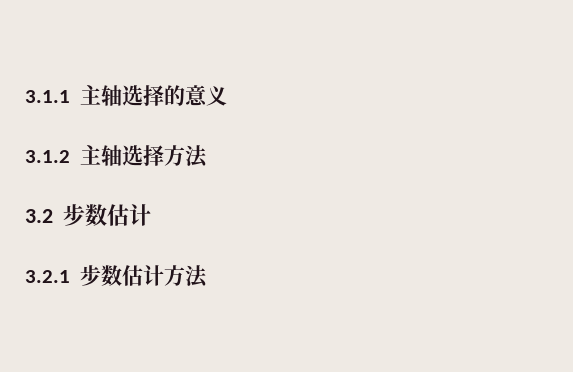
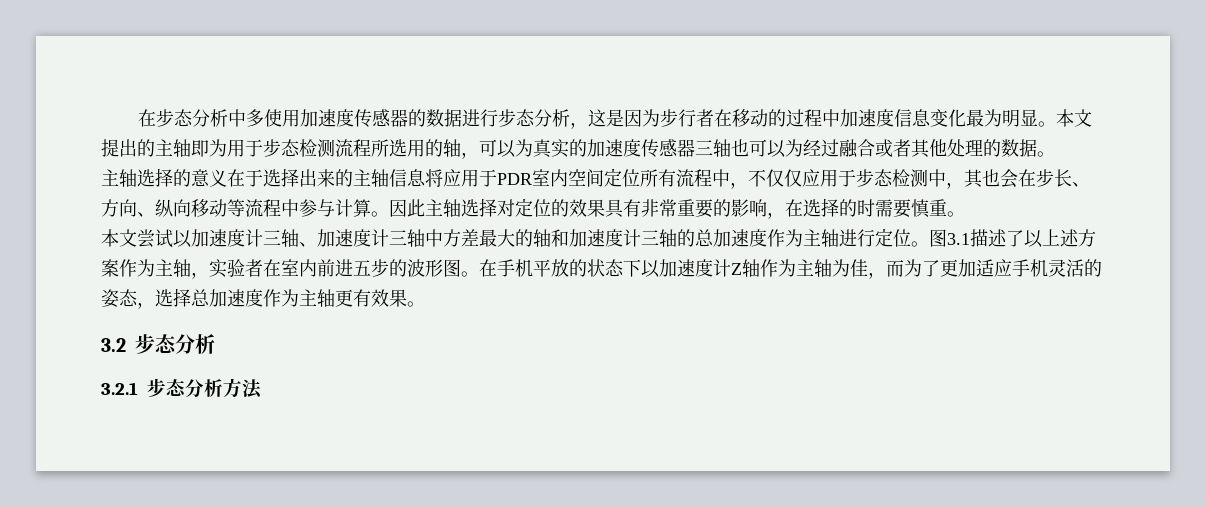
[25,85,227,106] [25,145,208,168] 3.1.1主轴选择的意义 // 3.1.2主轴选择方法 -> [137,109,1092,129] [101,139,1055,159] [101,168,1090,189] [101,198,965,219] [101,228,1096,248] [101,259,1102,279] [101,288,425,309] 在步态分析中多使用加速度传感器的数据进行步态分析，这是因为步行者在移动的过程中加速度信息变化最为明显。本文提出的主轴即为用于步态检测流程所选用的轴，可以为真实的加速度传感器三轴也可以为经过融合或者其他处理的数据。 // 主轴选择的意义在于选择出来的主轴信息将应用于PDR室内空间定位所有流程中，不仅仅应用于步态检测中，其也会在步长、方向、纵向移动等流程中参与计算。因此主轴选择对定位的效果具有非常重要的影响，在选择的时需要慎重。 // 本文尝试以加速度计三轴、加速度计三轴中方差最大的轴和加速度计三轴的总加速度作为主轴进行定位。图3.1描述了以上述方案作为主轴，实验者在室内前进五步的波形图。在手机平放的状态下以加速度计Z轴作为主轴为佳，而为了更加适应手机灵活的姿态，选择总加速度作为主轴更有效果。
[85,204,151,226] 数估计 -> [155,334,215,354] 态分析
[101,265,164,286] 数估计 -> [166,379,223,398] 态分析

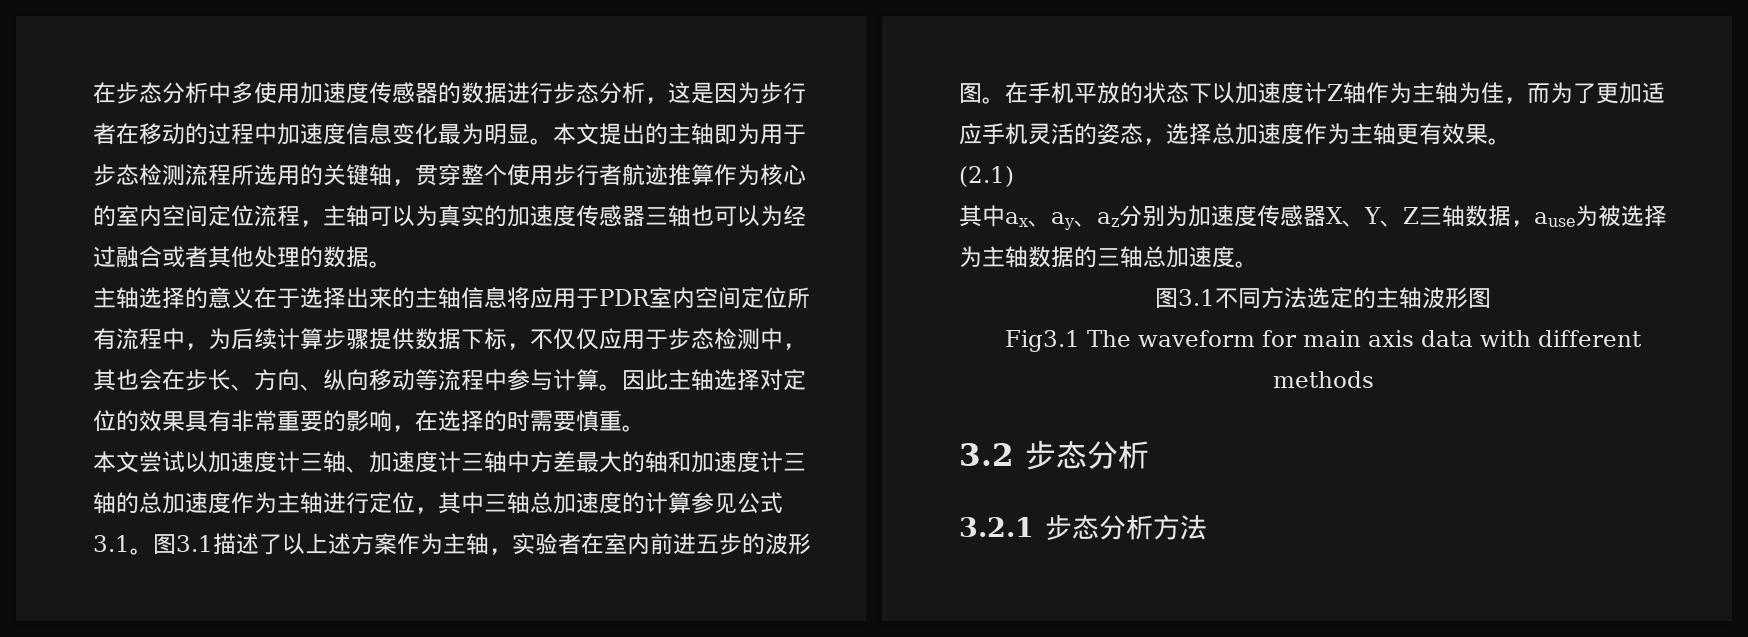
[443,139,479,159] 轴， -> [323,164,806,186] [93,205,369,227] 关键轴，贯穿整个使用步行者航迹推算作为核心的室内空间定位流程，主轴
(748, 185) none -> [208,328,530,350] 为后续计算步骤提供数据下标，
(911, 238) none -> [415,492,783,514] [93,535,130,552] ，其中三轴总加速度的计算参见公式3.1
(425, 304) none -> [959,166,1014,187] [959,205,1667,230] [959,246,1258,268] [1155,287,1491,309] [1005,330,1642,352] [1272,371,1374,388] // (2.1) // 其中ax、ay、az分别为加速度传感器X、Y、Z三轴数据，ause为被选择为主轴数据的三轴总加速度。 // 图3.1不同方法选定的主轴波形图 // Fig3.1 The waveform for main axis data with different methods

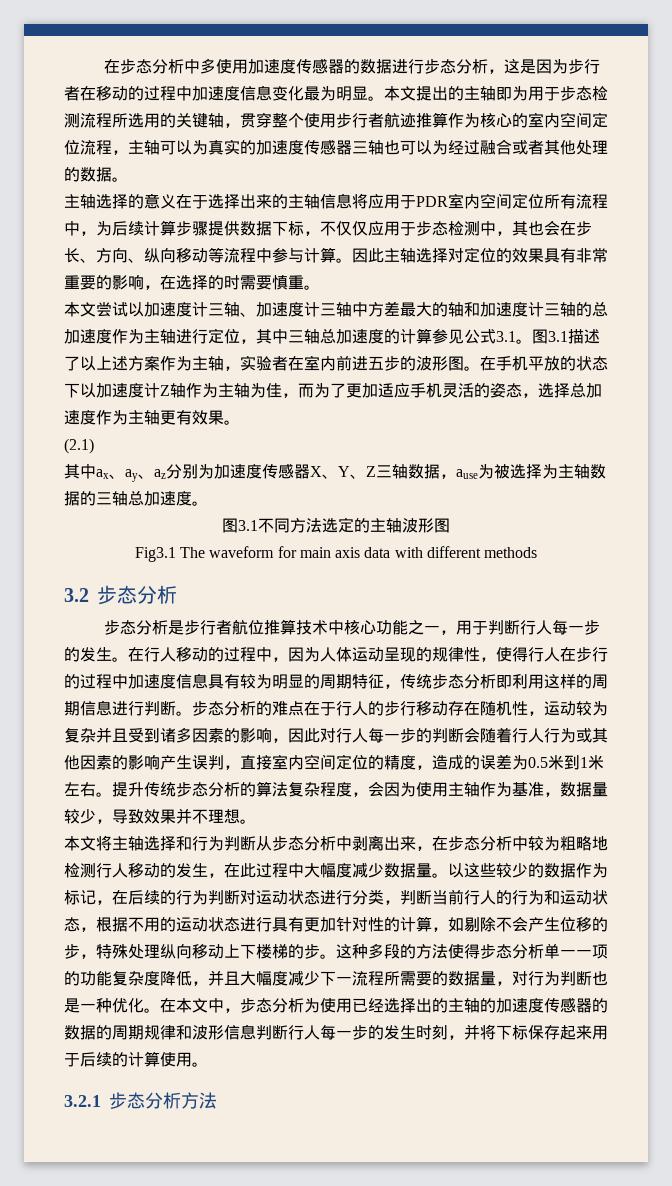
(1150, 454) none -> [103,619,600,635] [64,647,608,662] [64,673,608,689] [64,700,608,716] [64,727,608,743] [64,754,604,770] [64,781,608,797] [64,808,256,824] [64,835,608,851] [64,863,608,878] [64,889,608,905] [64,916,608,932] [64,943,608,959] [64,970,608,986] [64,997,608,1013] [64,1024,608,1040] [64,1051,208,1067] // 步态分析是步行者航位推算技术中核心功能之一，用于判断行人每一步的发生。在行人移动的过程中，因为人体运动呈现的规律性，使得行人在步行的过程中加速度信息具有较为明显的周期特征，传统步态分析即利用这样的周期信息进行判断。步态分析的难点在于行人的步行移动存在随机性，运动较为复杂并且受到诸多因素的影响，因此对行人每一步的判断会随着行人行为或其他因素的影响产生误判，直接室内空间定位的精度，造成的误差为0.5米到1米左右。提升传统步态分析的算法复杂程度，会因为使用主轴作为基准，数据量较少，导致效果并不理想。 // 本文将主轴选择和行为判断从步态分析中剥离出来，在步态分析中较为粗略地检测行人移动的发生，在此过程中大幅度减少数据量。以这些较少的数据作为标记，在后续的行为判断对运动状态进行分类，判断当前行人的行为和运动状态，根据不用的运动状态进行具有更加针对性的计算，如剔除不会产生位移的步，特殊处理纵向移动上下楼梯的步。这种多段的方法使得步态分析单一一项的功能复杂度降低，并且大幅度减少下一流程所需要的数据量，对行为判断也是一种优化。在本文中，步态分析为使用已经选择出的主轴的加速度传感器的数据的周期规律和波形信息判断行人每一步的发生时刻，并将下标保存起来用于后续的计算使用。

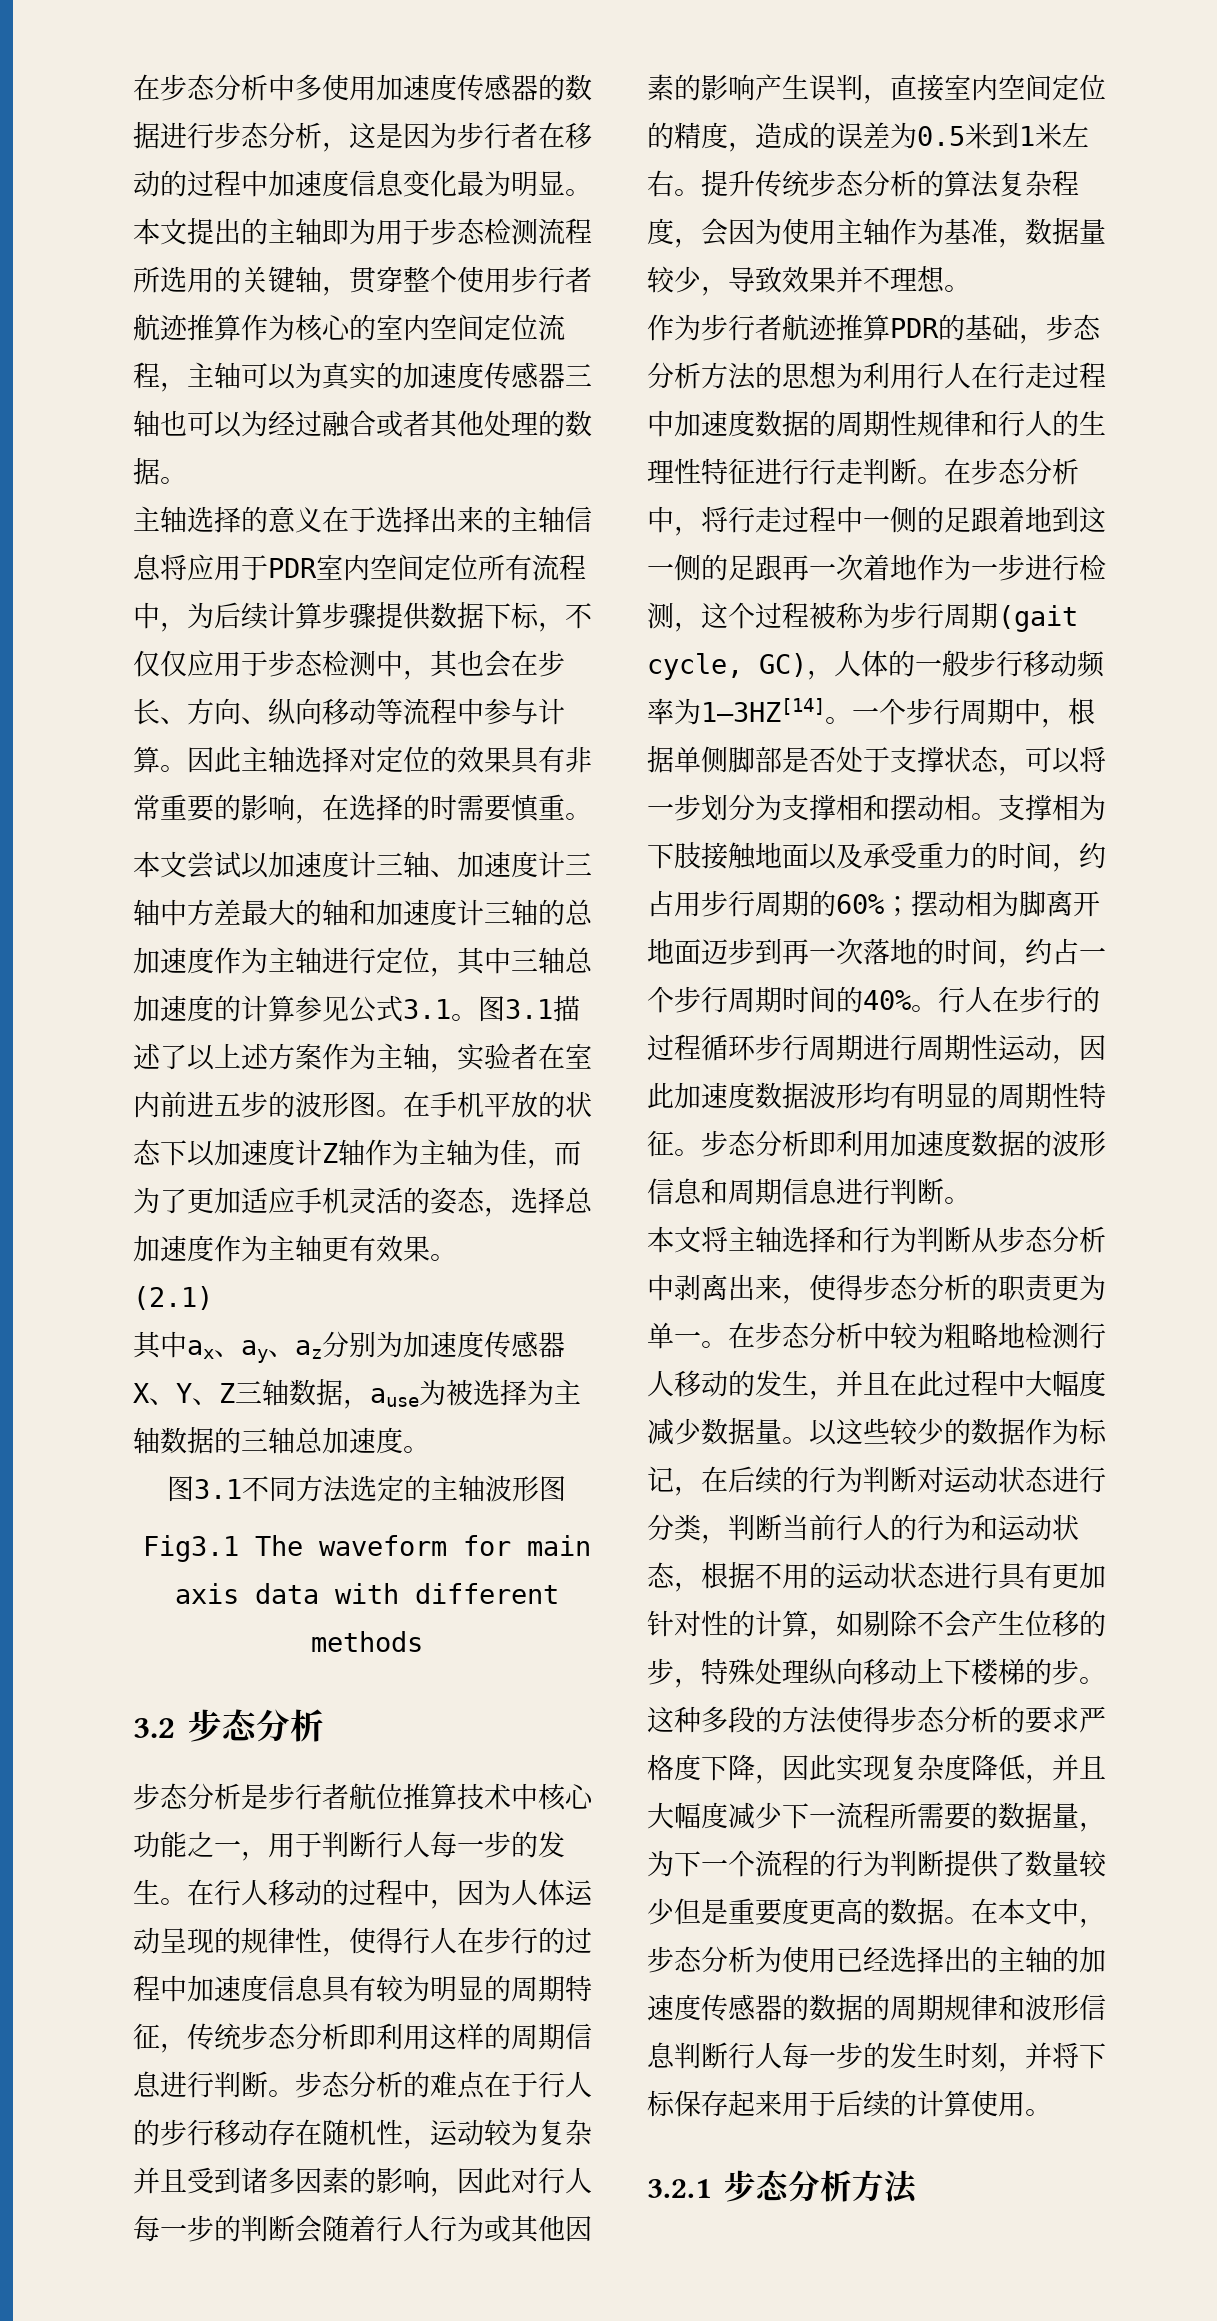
(256, 821) none -> [647,314,1101,344] [647,362,1106,390] [647,410,1106,437] [647,458,1079,485] [647,506,1106,536] [647,554,1106,581] [647,602,1078,632] [647,650,1105,680] [647,698,1095,728] [647,746,1106,776] [647,794,1106,822] [647,842,1106,872] [647,890,1100,918] [647,938,1106,968] [647,986,1100,1013] [647,1034,1106,1064] [647,1082,1106,1109] [647,1130,1106,1157] [647,1178,971,1205] // 作为步行者航迹推算PDR的基础，步态分析方法的思想为利用行人在行走过程中加速度数据的周期性规律和行人的生理性特征进行行走判断。在步态分析中，将行走过程中一侧的足跟着地到这一侧的足跟再一次着地作为一步进行检测，这个过程被称为步行周期(gait cycle, GC)，人体的一般步行移动频率为1—3HZ[14]。一个步行周期中，根据单侧脚部是否处于支撑状态，可以将一步划分为支撑相和摆动相。支撑相为下肢接触地面以及承受重力的时间，约占用步行周期的60%；摆动相为脚离开地面迈步到再一次落地的时间，约占一个步行周期时间的40%。行人在步行的过程循环步行周期进行周期性运动，因此加速度数据波形均有明显的周期性特征。步态分析即利用加速度数据的波形信息和周期信息进行判断。
(432, 848) none -> [809,1274,1106,1302] [647,1322,728,1349] 使得步态分析的职责更为单一。
(224, 875) none -> [836,1370,890,1397] 并且
[544,943,608,959] [64,971,112,986] 单一一项的功能 -> [998,1706,1106,1734] [647,1754,890,1784] 的要求严格度下降，因此实现
[512,971,608,986] [64,998,144,1013] 对行为判断也是一种优化 -> [647,1850,1107,1878] [647,1898,944,1926] 为下一个流程的行为判断提供了数量较少但是重要度更高的数据

